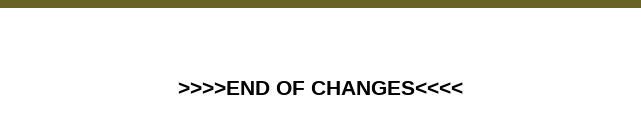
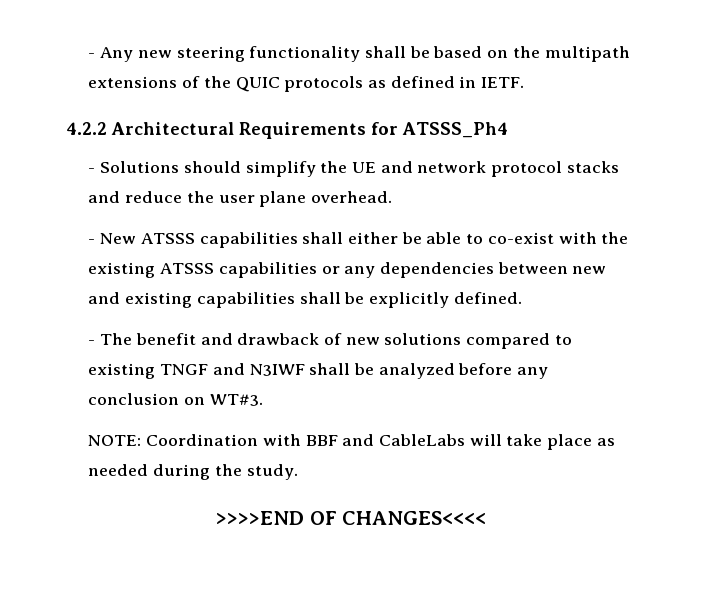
(178, 88) none -> [88,46,630,62] [88,76,525,92] [66,122,508,139] [88,161,619,177] [88,191,393,207] [88,232,629,248] [88,262,607,278] [88,292,522,308] [88,333,572,349] [88,363,549,379] [88,393,263,406] [88,434,615,450] [88,464,298,480] - Any new steering functionality shall be based on the multipath extensions of the QUIC protocols as defined in IETF. // 4.2.2 Architectural Requirements for ATSSS_Ph4 // - Solutions should simplify the UE and network protocol stacks and reduce the user plane overhead. // - New ATSSS capabilities shall either be able to co-exist with the existing ATSSS capabilities or any dependencies between new and existing capabilities shall be explicitly defined. // - The benefit and drawback of new solutions compared to existing TNGF and N3IWF shall be analyzed before any conclusion on WT#3. // NOTE: Coordination with BBF and CableLabs will take place as needed during the study. //

